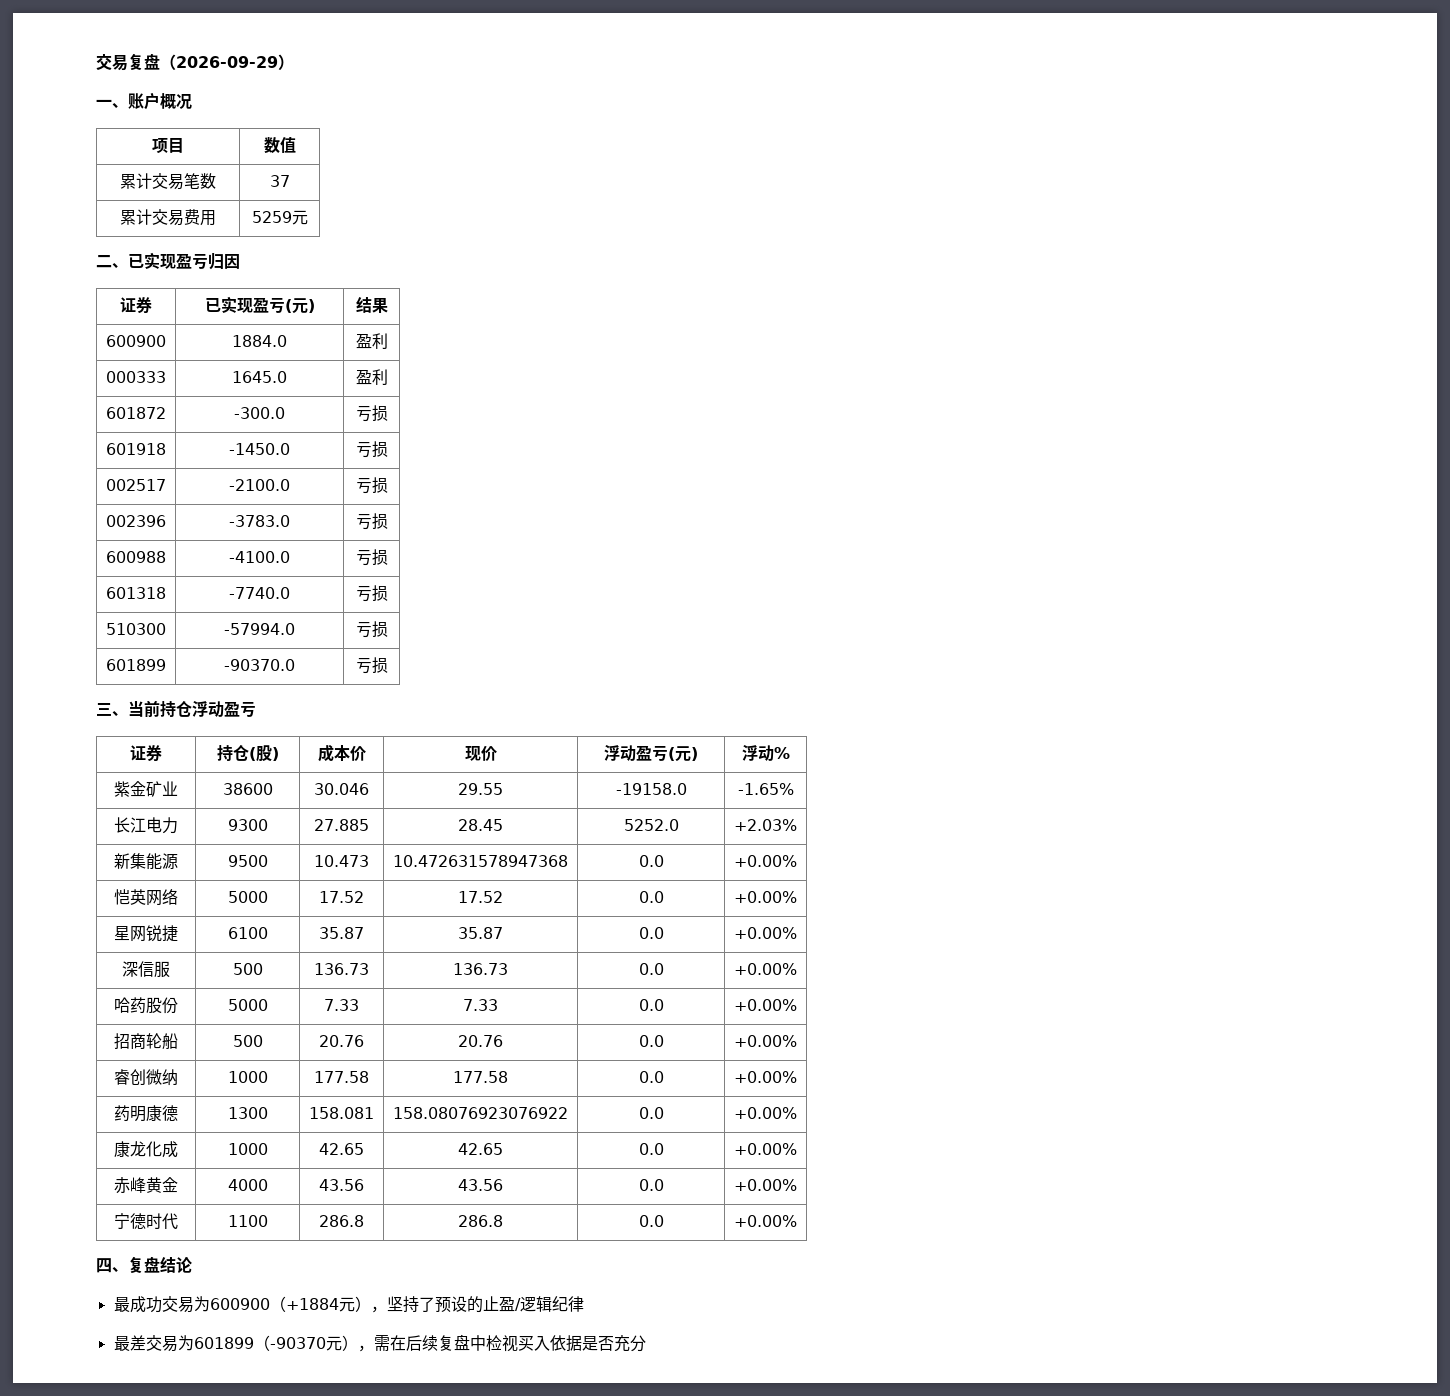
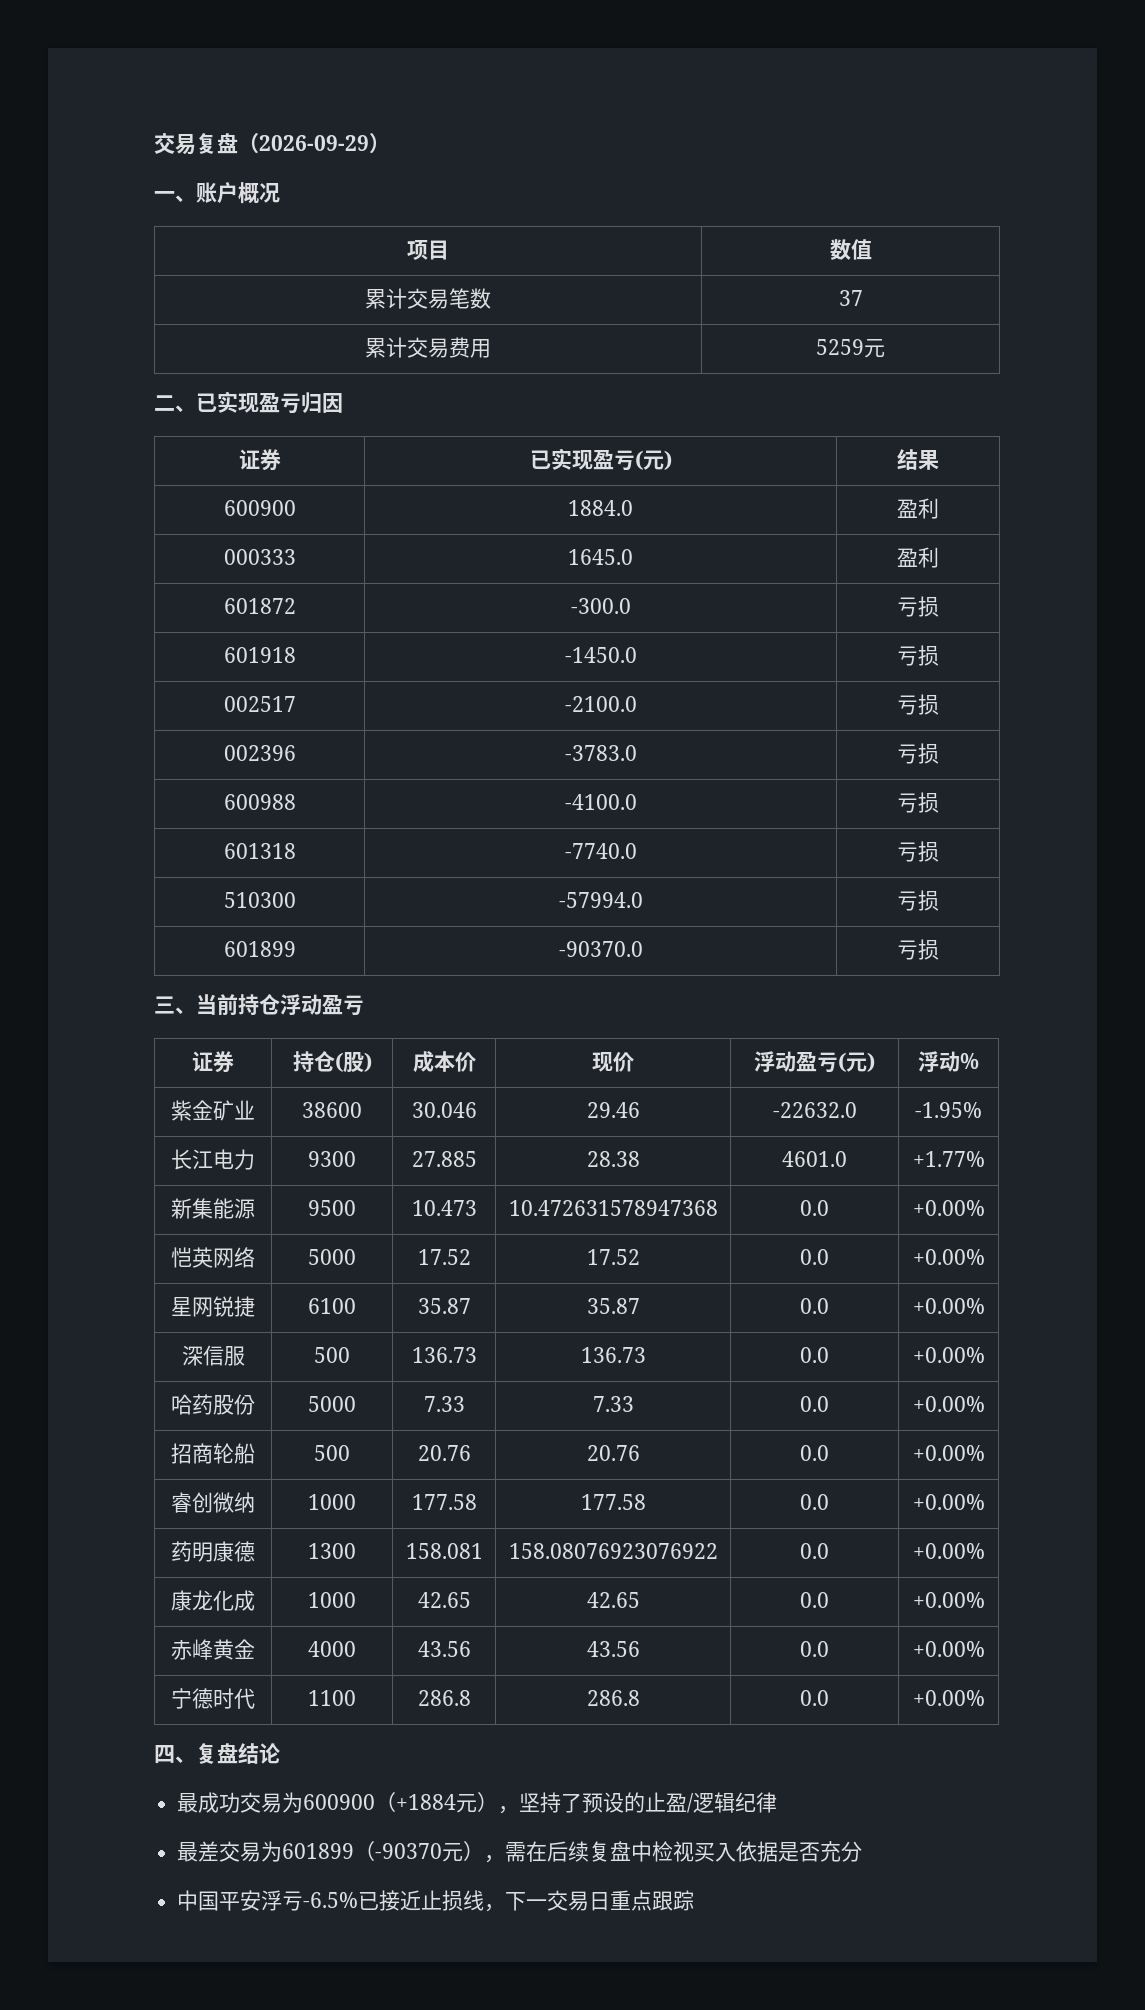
[458,783,503,795] [615,783,687,795] [737,783,794,795] 29.55 | -19158.0 | -1.65% -> [586,1102,640,1118] [772,1102,857,1118] [915,1102,982,1118] 29.46 | -22632.0 | -1.95%
[458,819,503,831] [623,819,679,831] [734,819,797,831] 28.45 | 5252.0 | +2.03% -> [586,1151,640,1167] [782,1151,847,1167] [912,1151,985,1167] 28.38 | 4601.0 | +1.77%
(646, 1343) none -> [177,1890,695,1912] // 中国平安浮亏-6.5%已接近止损线，下一交易日重点跟踪

